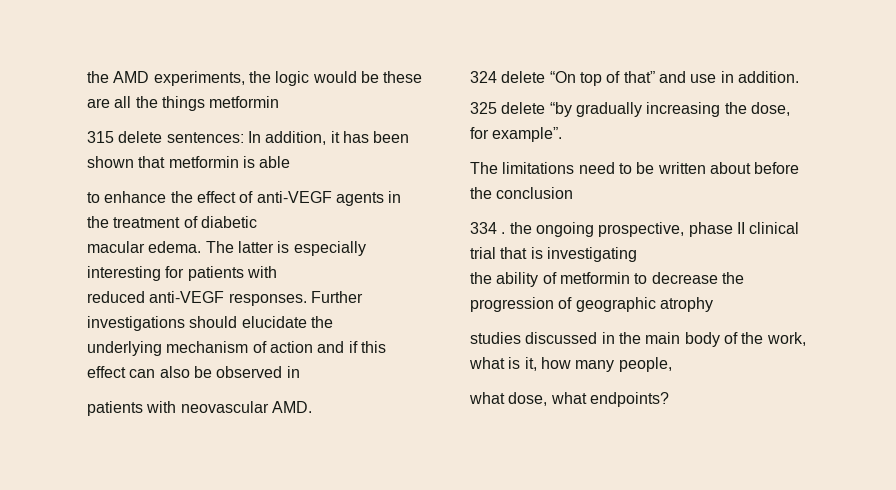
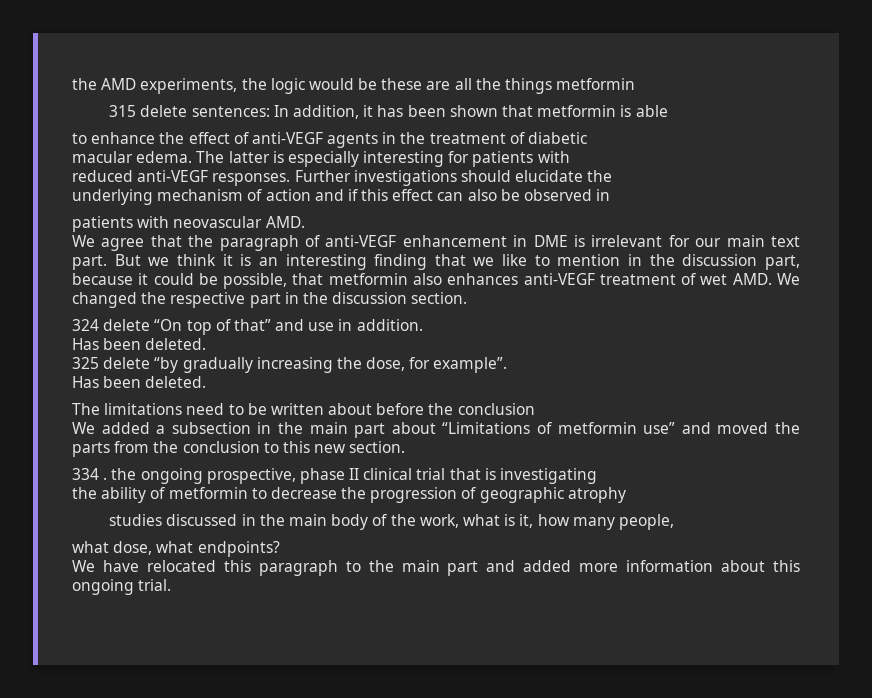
(312, 407) none -> [72,235,800,251] [72,254,800,270] [72,273,801,289] [72,292,468,308] // We agree that the paragraph of anti-VEGF enhancement in DME is irrelevant for our main text part. But we think it is an interesting finding that we like to mention in the discussion part, because it could be possible, that metformin also enhances anti-VEGF treatment of wet AMD. We changed the respective part in the discussion section.
(799, 77) none -> [72,338,207,350] // Has been deleted.
(563, 134) none -> [72,376,207,388] // Has been deleted.
(574, 193) none -> [72,422,801,438] [72,441,406,457] // We added a subsection in the main part about “Limitations of metformin use” and moved the parts from the conclusion to this new section.
(669, 399) none -> [72,560,801,576] [72,579,172,595] // We have relocated this paragraph to the main part and added more information about this ongoing trial.

